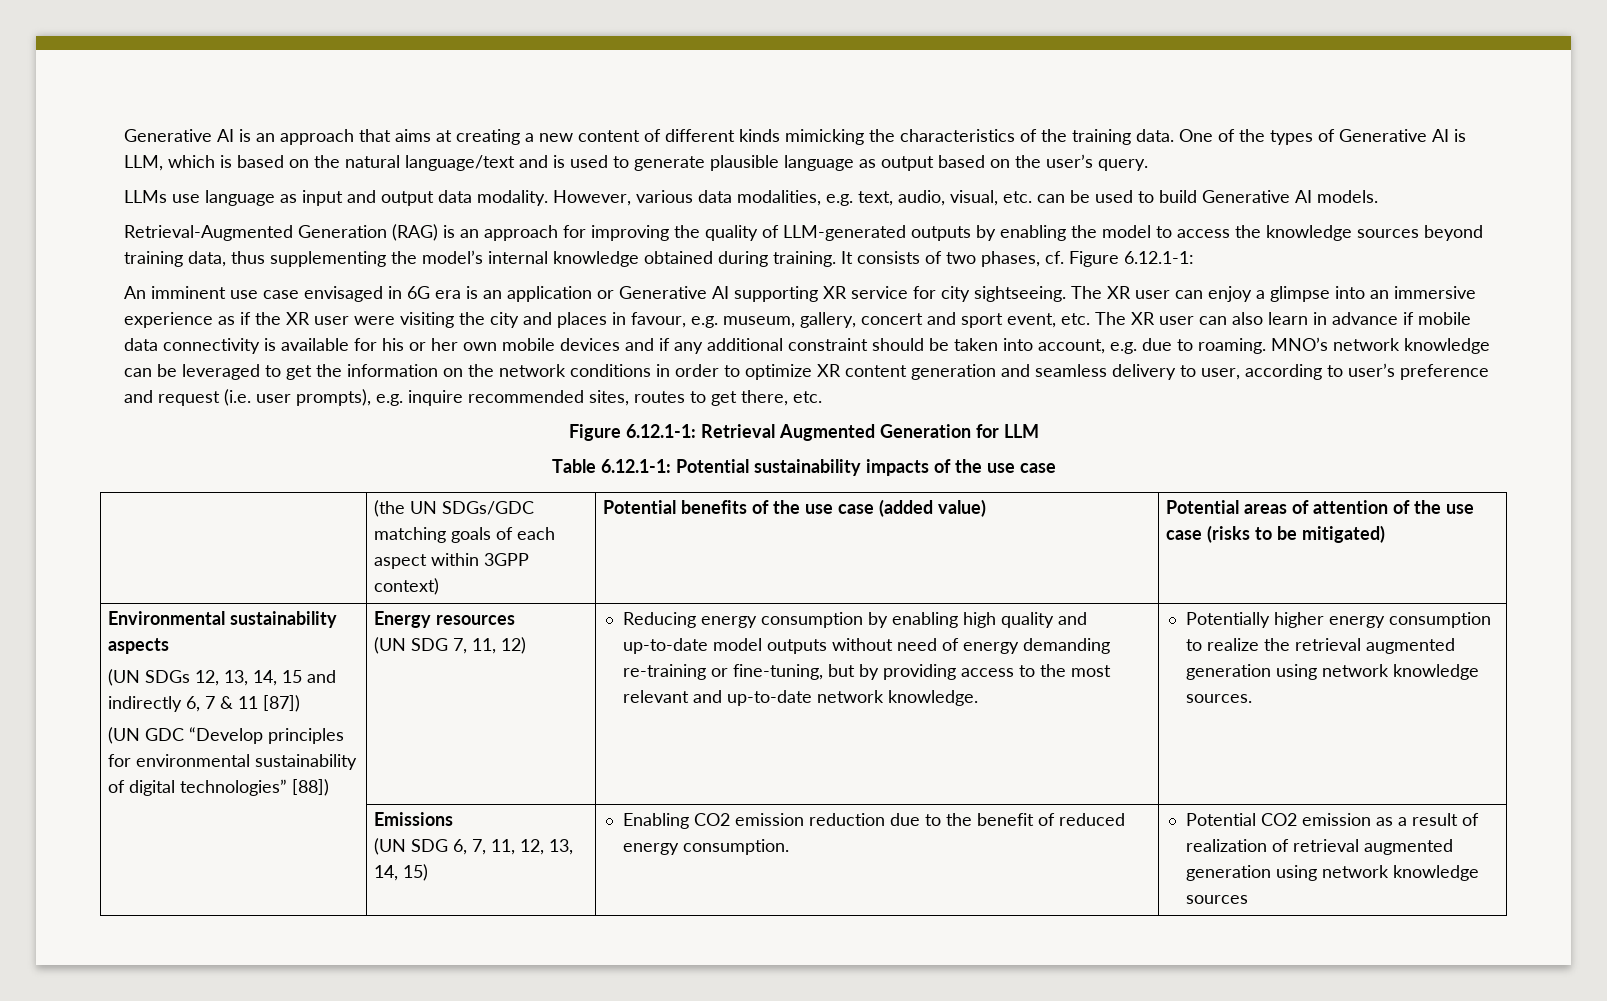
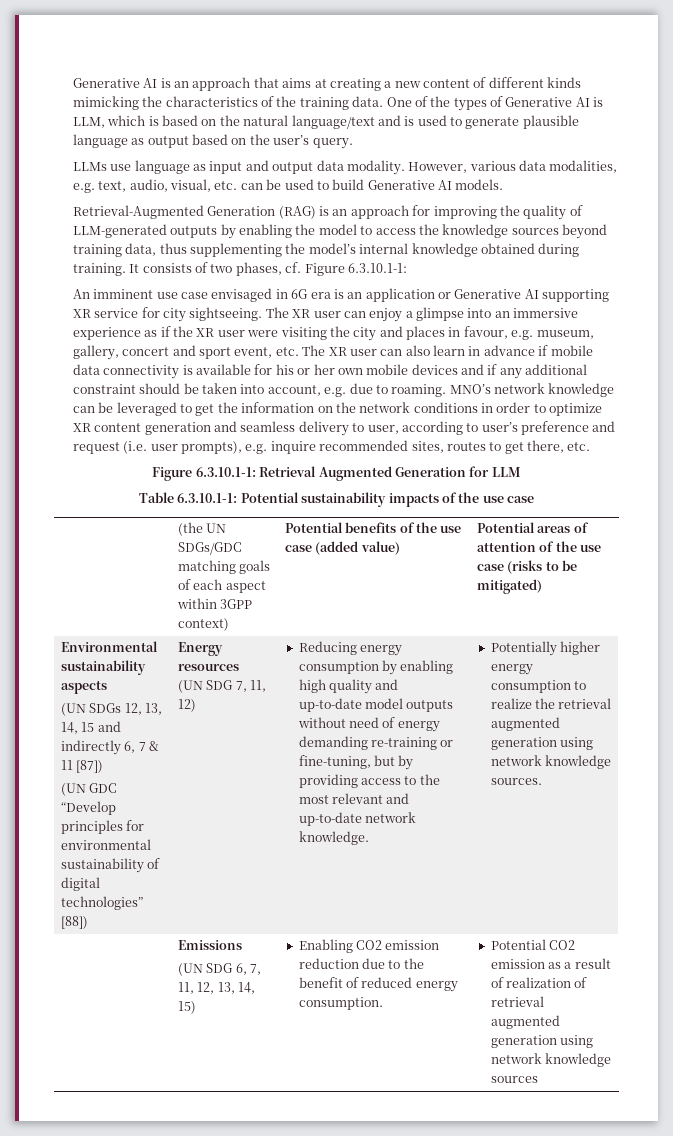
[1124,251,1195,264] 6.12.1-1: -> [347,263,407,273] 6.3.10.1-1:
[625,424,696,438] 6.12.1-1: -> [195,467,256,477] 6.3.10.1-1:
[600,459,671,473] 6.12.1-1: -> [177,493,238,503] 6.3.10.1-1:

